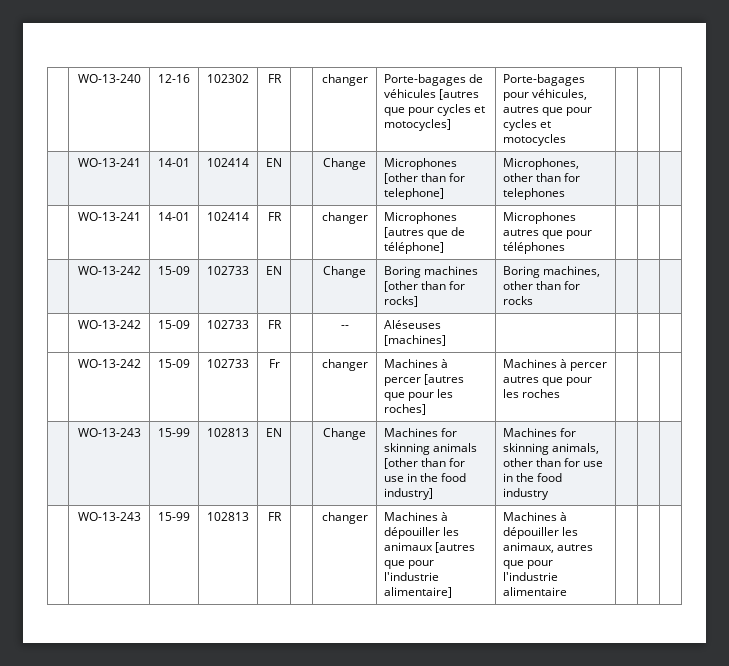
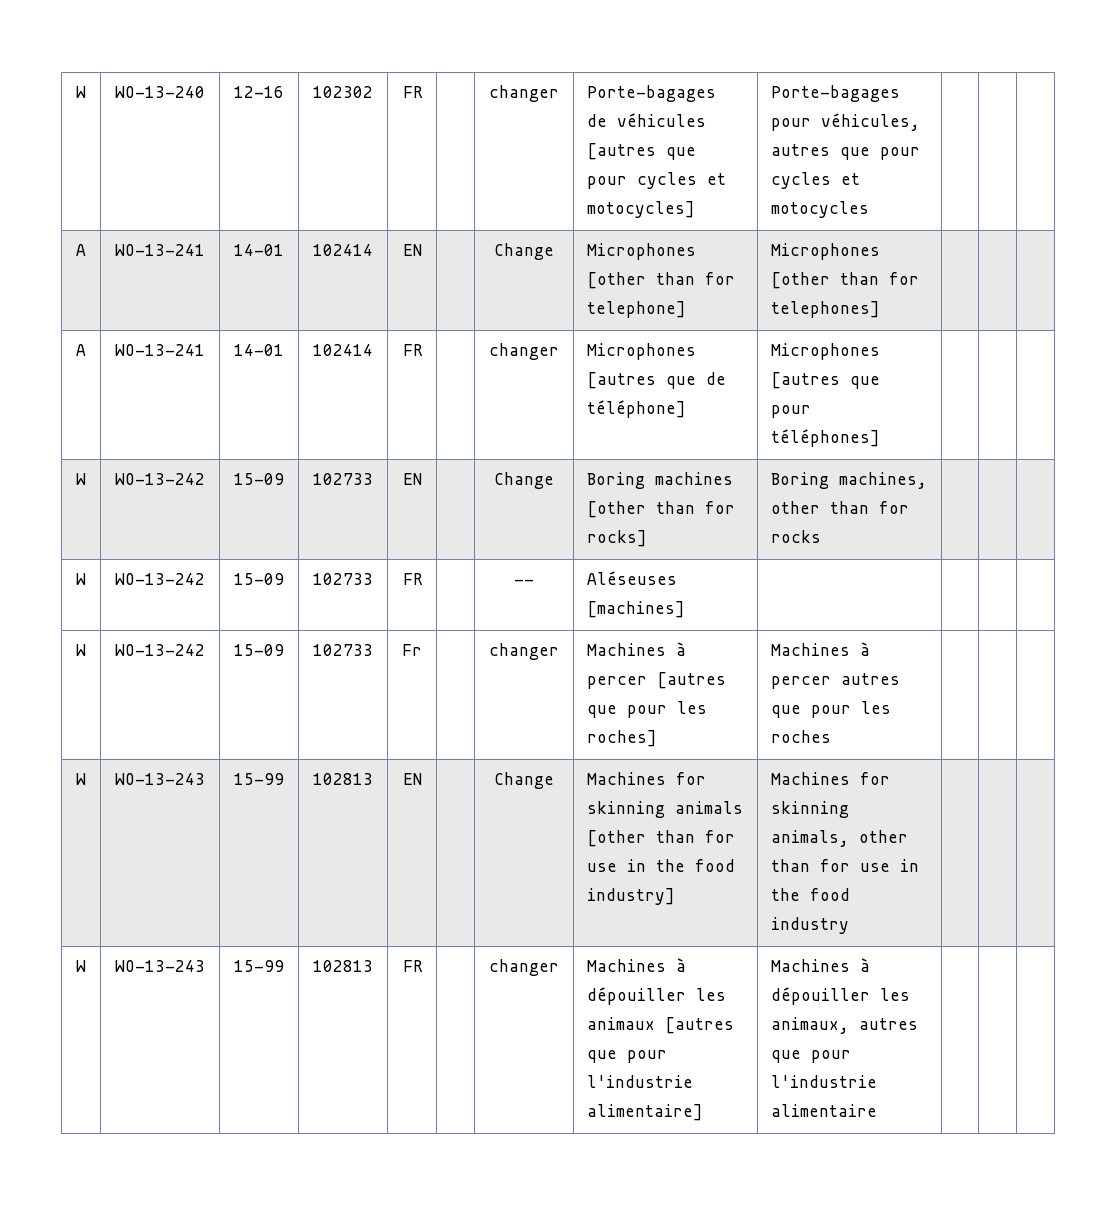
(77, 78) none -> [76,86,86,98] W
(567, 140) none -> [76,244,86,256] A
[503,158,580,170] [503,173,581,182] [503,188,566,200] Microphones, other than for telephones | | | // -> [771,243,881,260] [771,272,920,289] [771,301,881,318] [76,344,86,356] Microphones [other than for telephones] | | | // A
[503,229,593,239] [503,242,566,254] autres que pour téléphones | | | // -> [771,372,881,389] [771,405,812,418] [771,429,881,447] [76,473,86,485] [autres que pour téléphones] | | | // W
(534, 300) none -> [76,573,86,585] W
(447, 340) none -> [76,644,86,656] W
(561, 393) none -> [76,773,86,785] W
(550, 494) none -> [76,960,86,972] W

